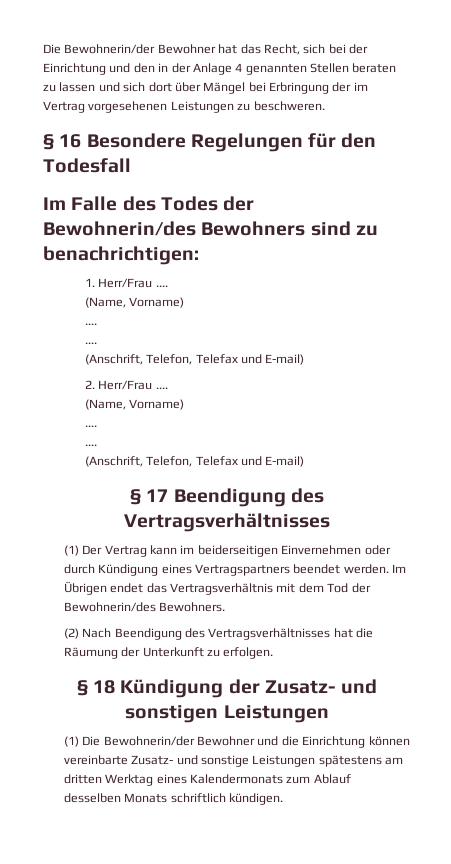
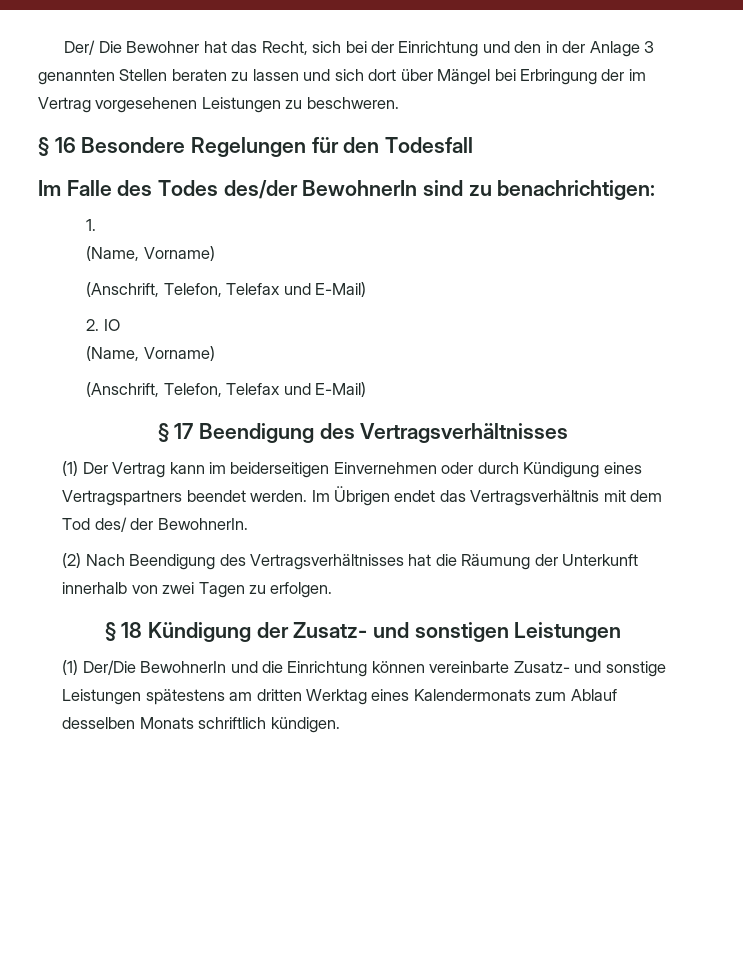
[43,44,156,54] Die Bewohnerin/der -> [64,40,122,55] Der/ Die
[235,63,243,72] 4 -> [644,41,655,53] 3
[223,196,255,211] [43,221,306,236] der Bewohnerin/des Bewohners -> [223,180,418,199] des/der BewohnerIn
[98,278,168,288] [84,297,185,308] [84,323,97,325] [84,342,97,344] [84,354,305,365] Herr/Frau .... // (Name, Vorname) // .... // .... // (Anschrift, Telefon, Telefax und E-mail) -> [86,246,215,261] [86,282,367,297] // (Name, Vorname) // (Anschrift, Telefon, Telefax und E-Mail)
[98,380,168,390] [84,399,185,410] [84,425,97,427] [84,444,97,446] [84,456,305,467] Herr/Frau .... // (Name, Vorname) // .... // .... // (Anschrift, Telefon, Telefax und E-mail) -> [103,319,120,331] [86,346,215,361] [86,382,367,397] IO // (Name, Vorname) // (Anschrift, Telefon, Telefax und E-Mail)
[351,583,371,593] [63,602,226,612] der Bewohnerin/des Bewohners. -> [94,517,248,532] des/ der BewohnerIn.
(204, 652) none -> [62,582,245,598] innerhalb von zwei Tagen
[82,736,256,746] Die Bewohnerin/der Bewohner -> [82,660,227,675] Der/Die BewohnerIn

